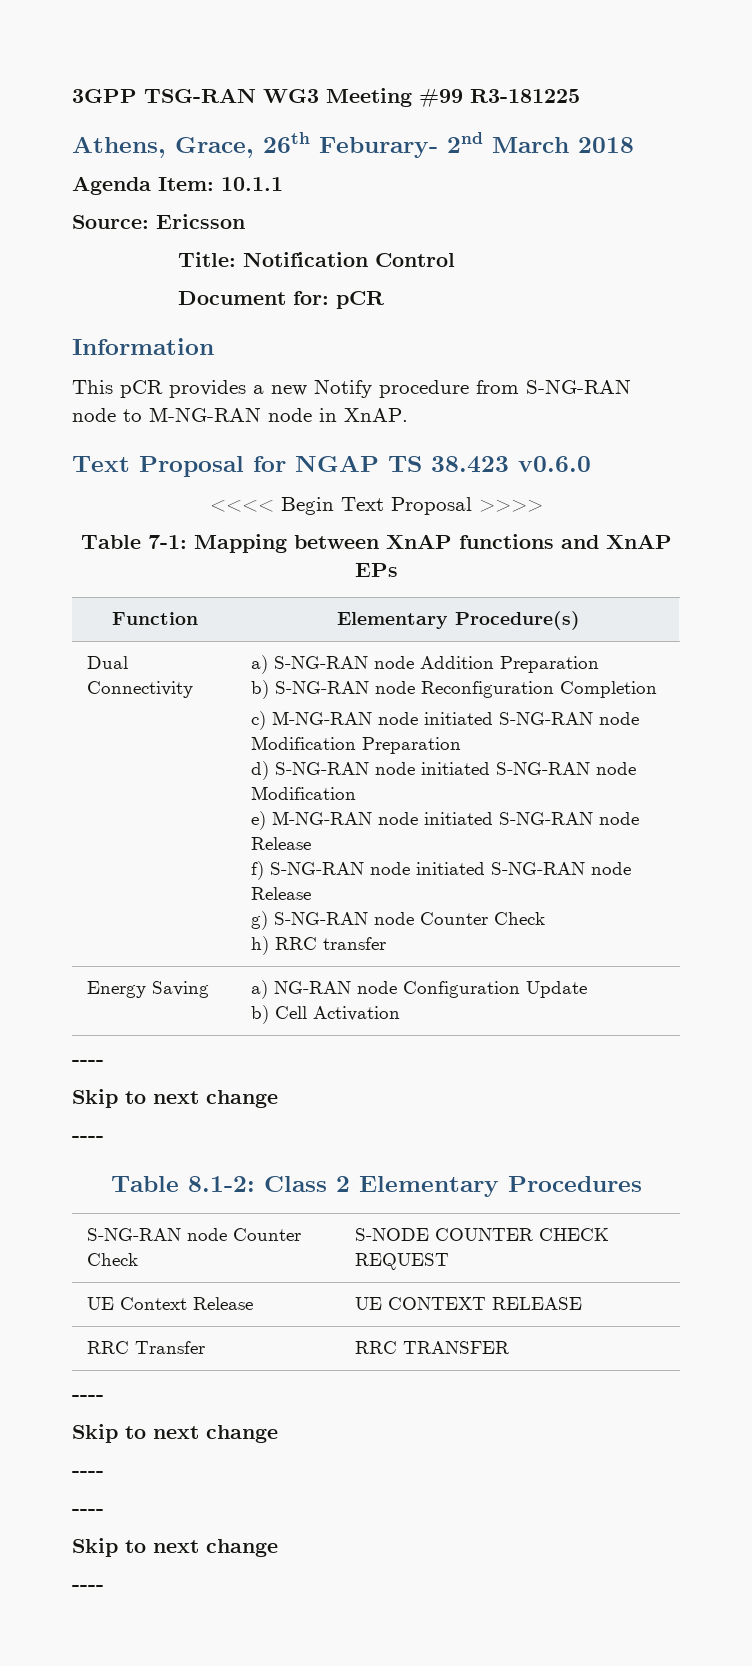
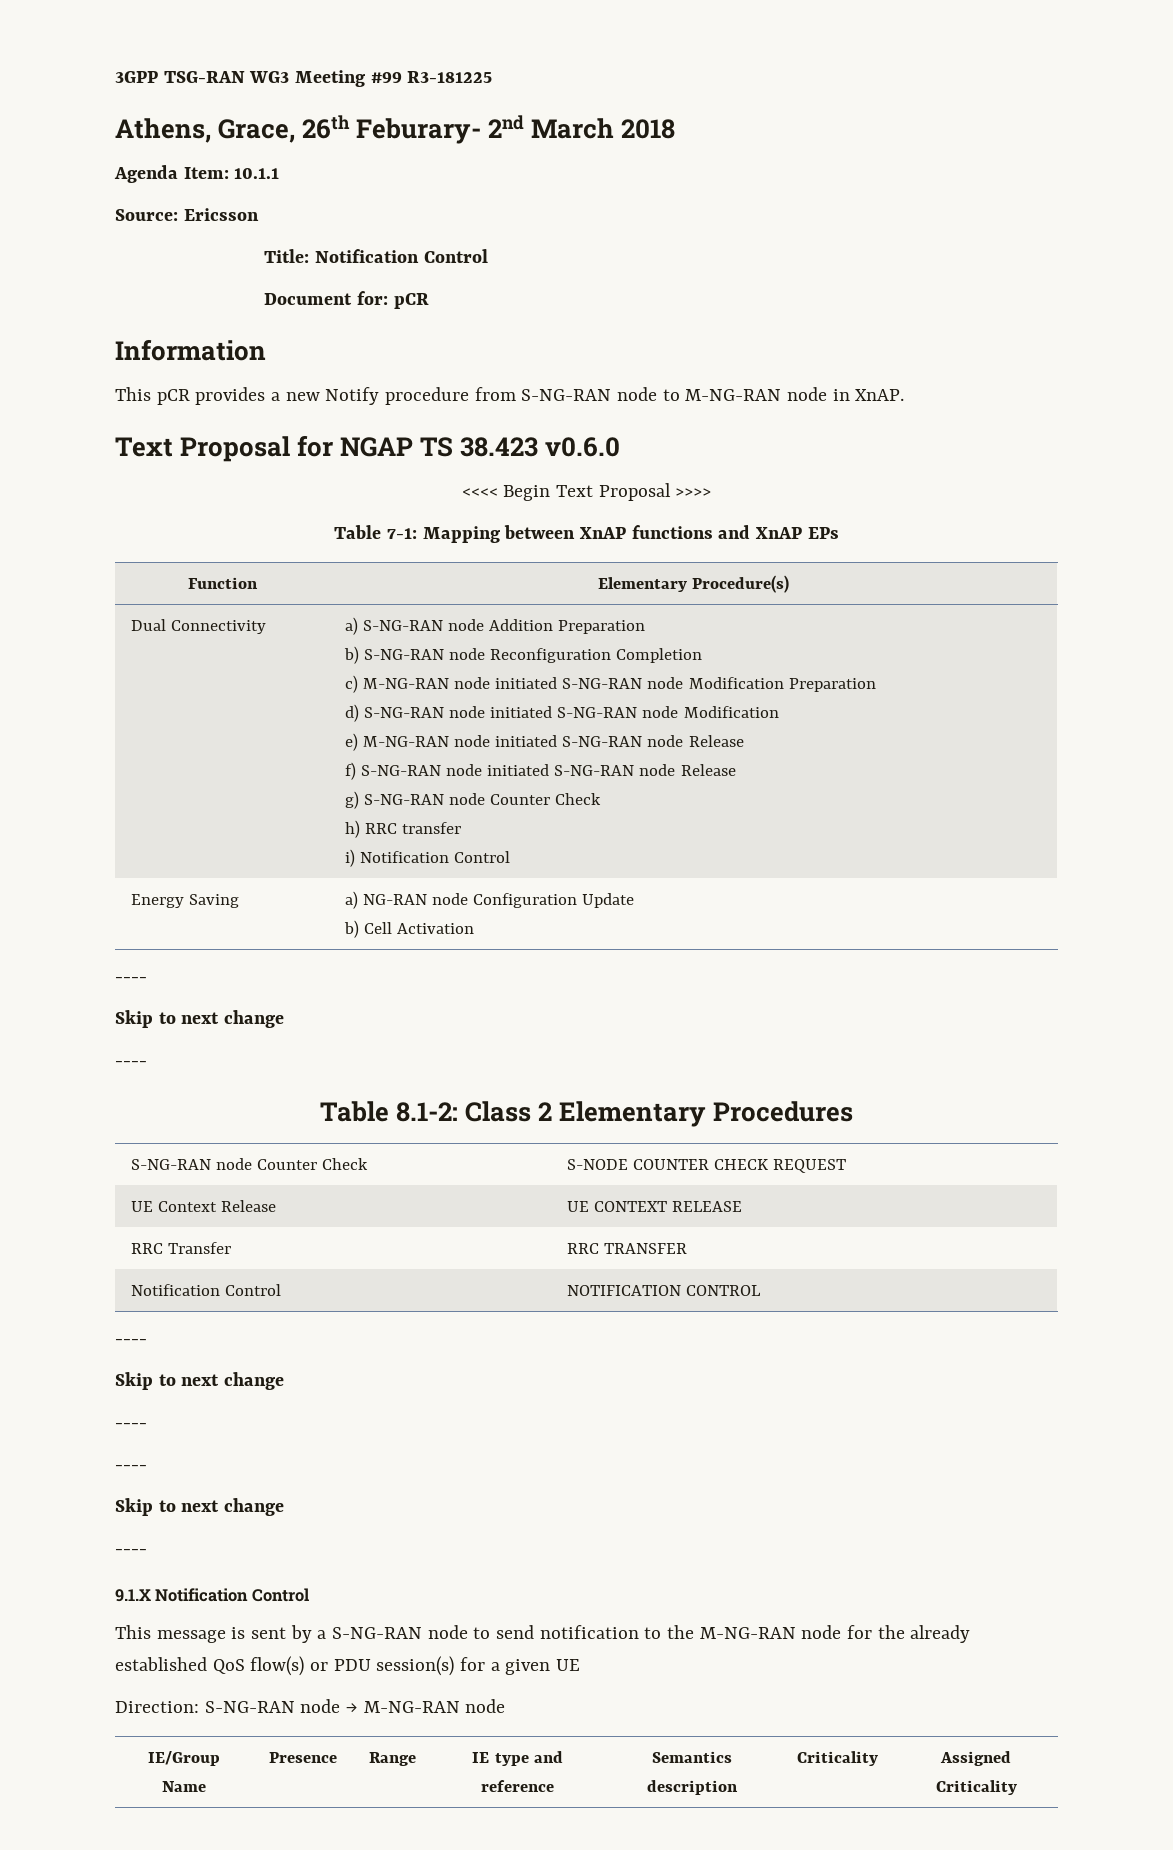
(386, 943) none -> [344,849,511,867] // i) Notification Control
(509, 1347) none -> [130,1284,281,1296] [566,1285,761,1296] // Notification Control | NOTIFICATION CONTROL
(104, 1588) none -> [115,1588,309,1602] [115,1625,971,1643] [115,1656,581,1676] [115,1699,506,1713] [148,1751,220,1766] [162,1781,206,1792] [268,1752,337,1763] [369,1752,416,1766] [472,1751,563,1766] [481,1780,554,1792] [651,1751,732,1763] [646,1780,738,1795] [796,1751,878,1766] [939,1751,1011,1766] [935,1780,1017,1795] // 9.1.X Notification Control // This message is sent by a S-NG-RAN node to send notification to the M-NG-RAN node for the already established QoS flow(s) or PDU session(s) for a given UE // Direction: S-NG-RAN node → M-NG-RAN node // IE/Group Name | Presence | Range | IE type and reference | Semantics description | Criticality | Assigned Criticality

